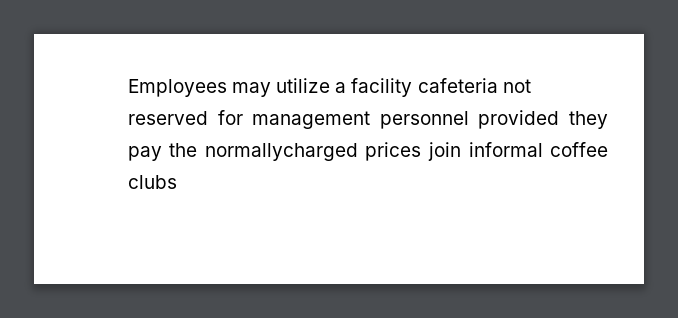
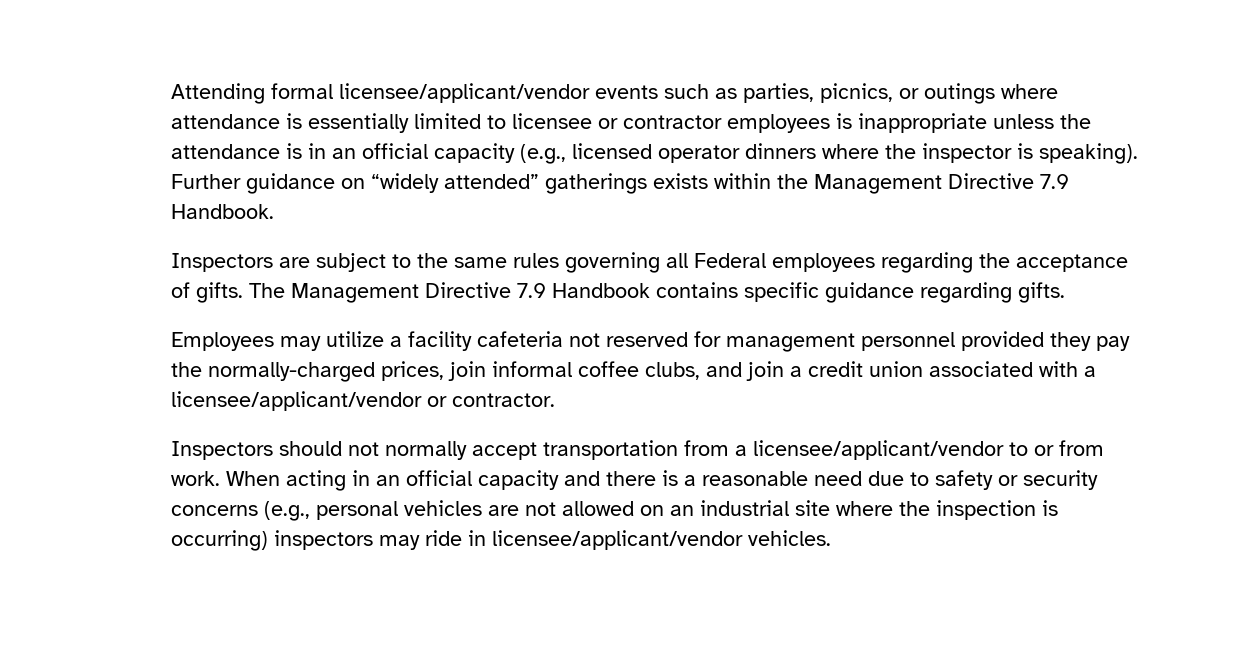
(127, 88) none -> [171,83,1059,104] [171,113,1092,133] [171,143,1139,164] [171,173,1070,194] [171,204,275,219] [171,252,1129,273] [171,282,1066,303] Attending formal licensee/applicant/vendor events such as parties, picnics, or outings where attendance is essentially limited to licensee or contractor employees is inappropriate unless the attendance is in an official capacity (e.g., licensed operator dinners where the inspector is speaking). Further guidance on “widely attended” gatherings exists within the Management Directive 7.9 Handbook. // Inspectors are subject to the same rules governing all Federal employees regarding the acceptance of gifts. The Management Directive 7.9 Handbook contains specific guidance regarding gifts. //
[204,142,422,161] normallycharged prices -> [208,361,445,382] normally-charged prices,
[127,175,177,189] clubs -> [645,361,1097,381] [171,391,556,411] [171,440,1105,460] [171,470,1099,491] [171,500,1059,521] [171,530,832,551] clubs, and join a credit union associated with a licensee/applicant/vendor or contractor. // Inspectors should not normally accept transportation from a licensee/applicant/vendor to or from work. When acting in an official capacity and there is a reasonable need due to safety or security concerns (e.g., personal vehicles are not allowed on an industrial site where the inspection is occurring) inspectors may ride in licensee/applicant/vendor vehicles.

